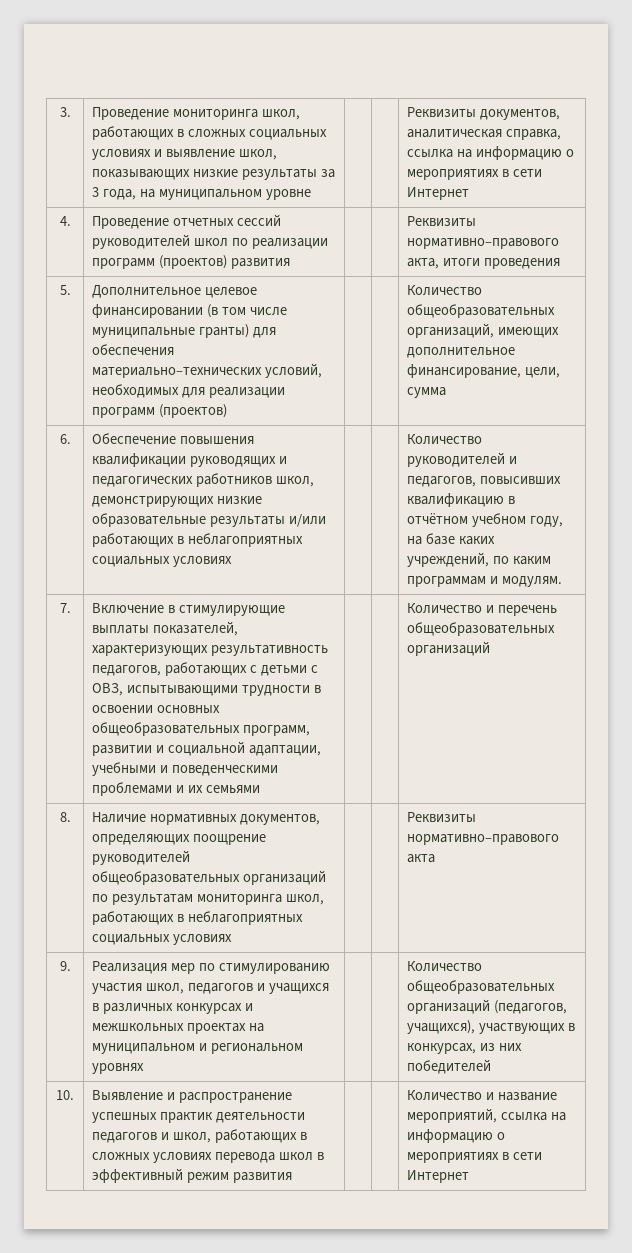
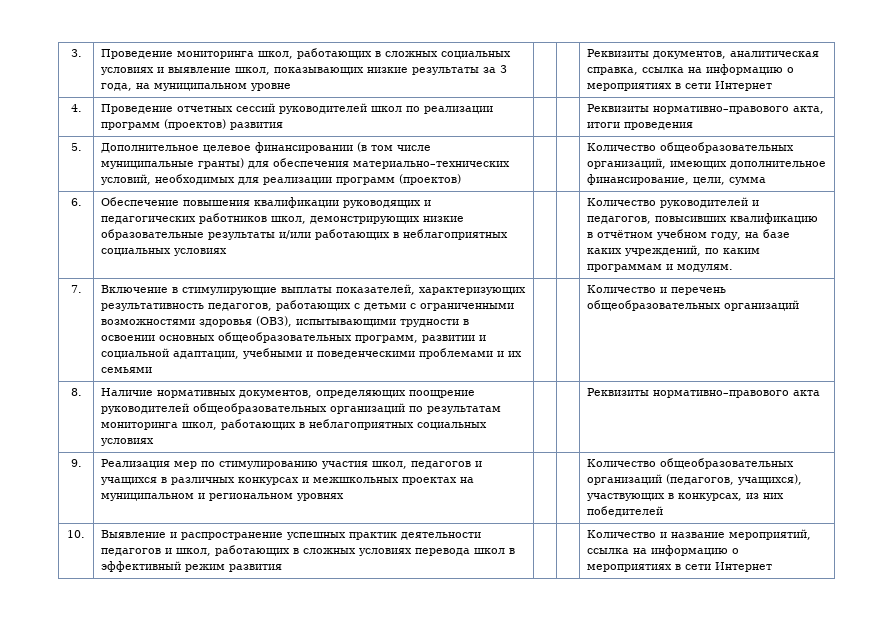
[92,683,124,696] ОВЗ, -> [420,303,515,311] [101,316,293,327] ограниченными возможностями здоровья (ОВЗ),

